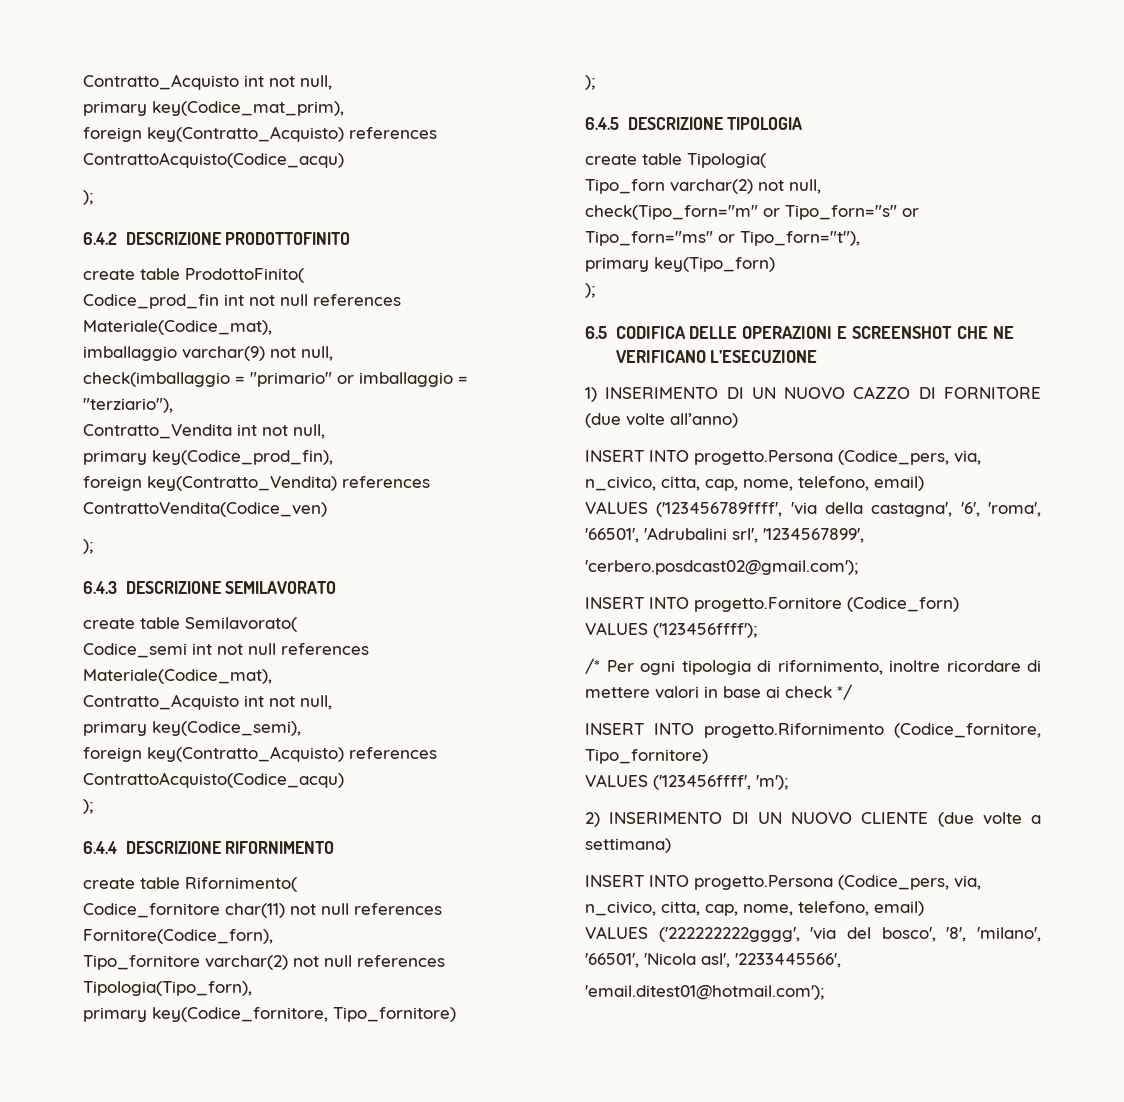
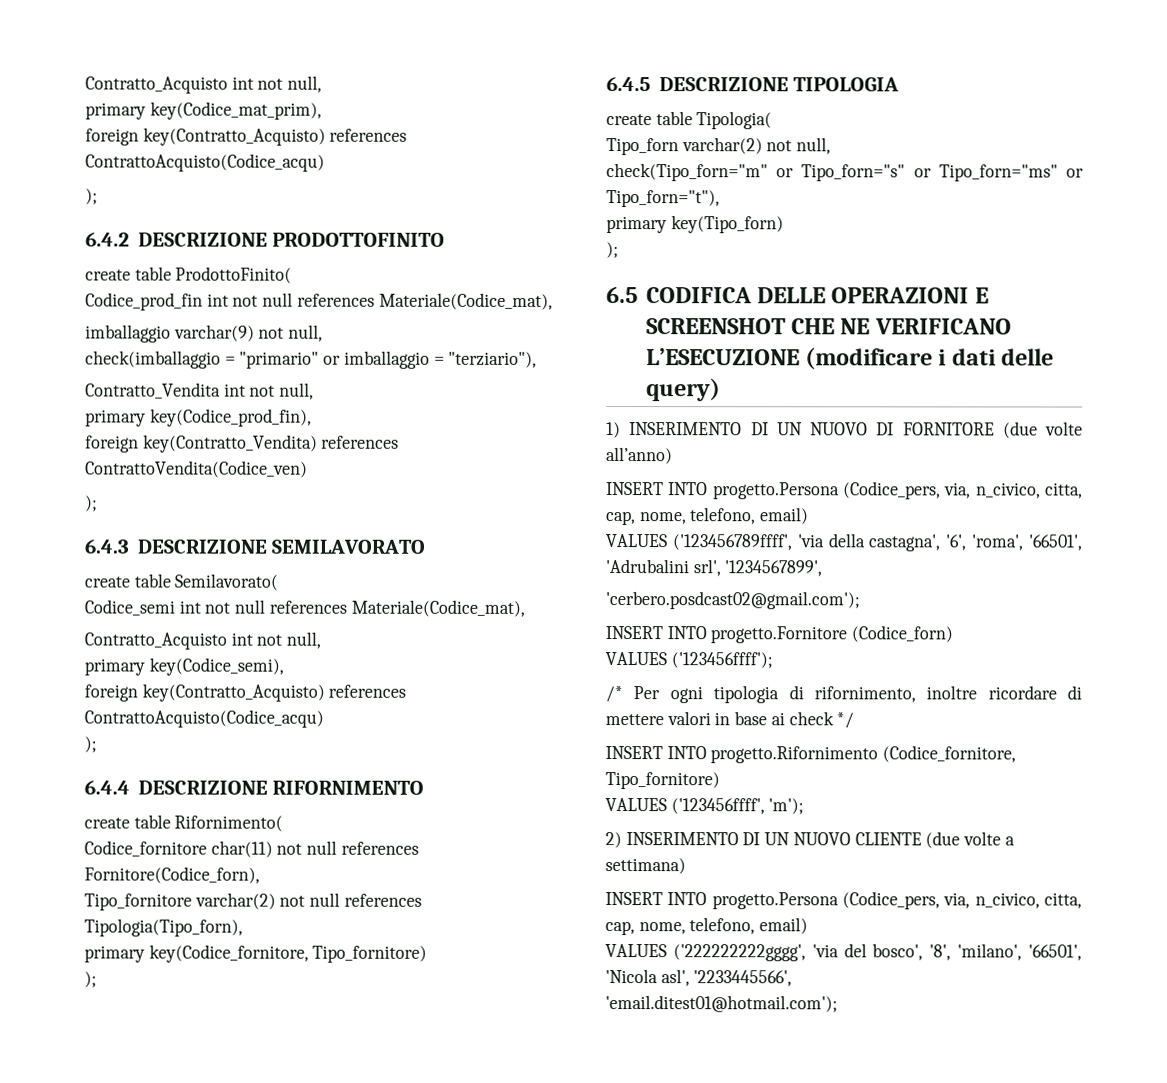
(818, 356) none -> [805,347,1055,370] [645,378,721,402] (modificare i dati delle query)
[853,386,911,399] CAZZO -> (868, 429) none

